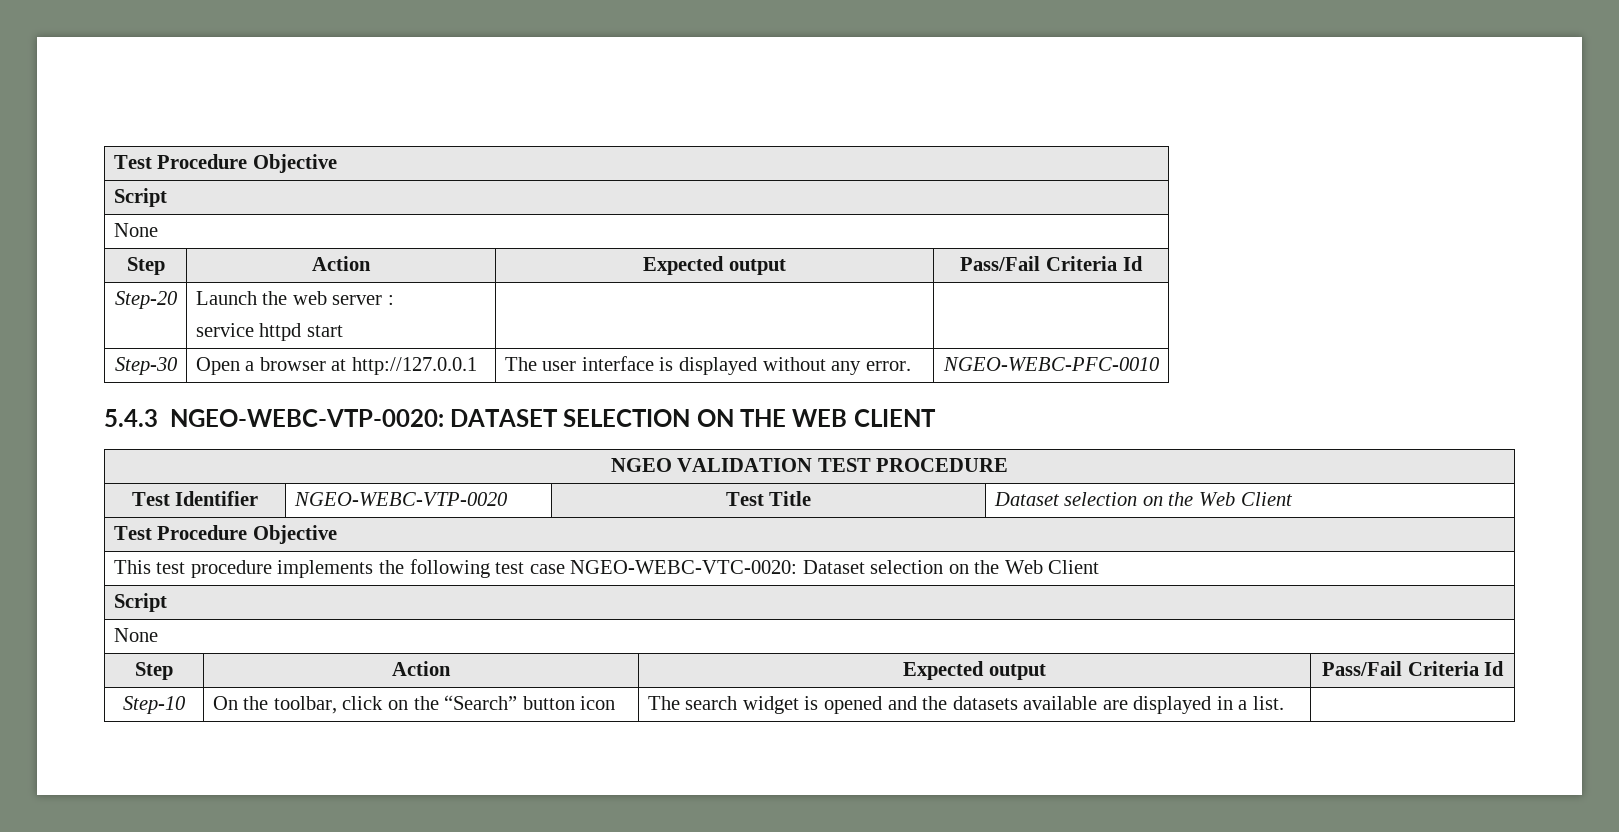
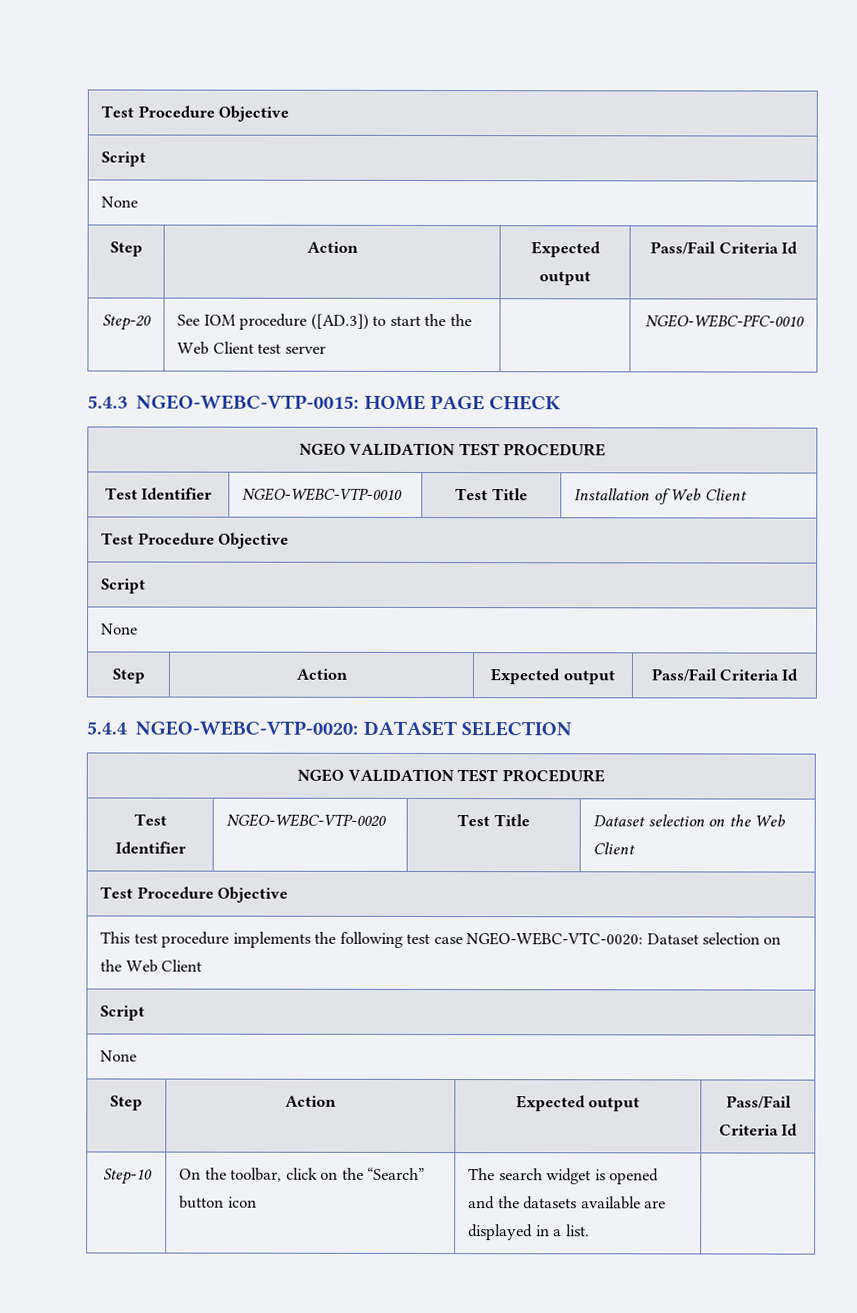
[195,291,394,305] [195,323,343,341] [114,357,177,375] [195,357,477,375] [504,356,911,375] [942,357,1159,371] [104,409,158,427] Launch the web server : // service httpd start | | // Step-30 | Open a browser at http://127.0.0.1 | The user interface is displayed without any error. | NGEO-WEBC-PFC-0010 // 5.4.3 -> [177,313,472,330] [177,341,326,355] [644,314,805,328] [87,394,562,411] [298,442,607,457] [104,487,213,500] [242,487,404,501] [455,488,528,501] [574,488,748,505] [101,532,290,549] [101,578,147,594] [101,623,139,635] [111,668,145,684] [295,668,348,680] [490,668,615,685] [650,668,799,682] [86,721,127,735] See IOM procedure ([AD.3]) to start the the Web Client test server | | NGEO-WEBC-PFC-0010 // 5.4.3 NGEO-WEBC-VTP-0015: HOME PAGE CHECK // NGEO VALIDATION TEST PROCEDURE // Test Identifier | NGEO-WEBC-VTP-0010 | Test Title | Installation of Web Client // Test Procedure Objective // Script // None // Step | Action | Expected output | Pass/Fail Criteria Id // 5.4.4
[696,409,936,427] ON THE WEB CLIENT -> (573, 729) none

